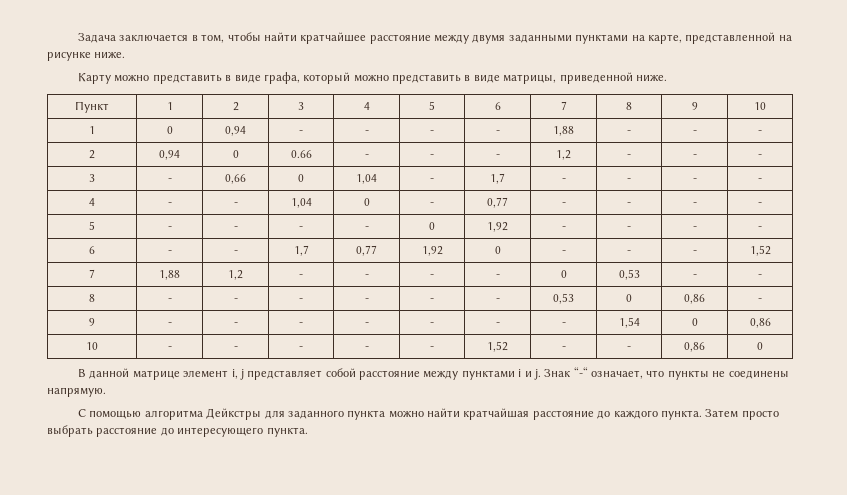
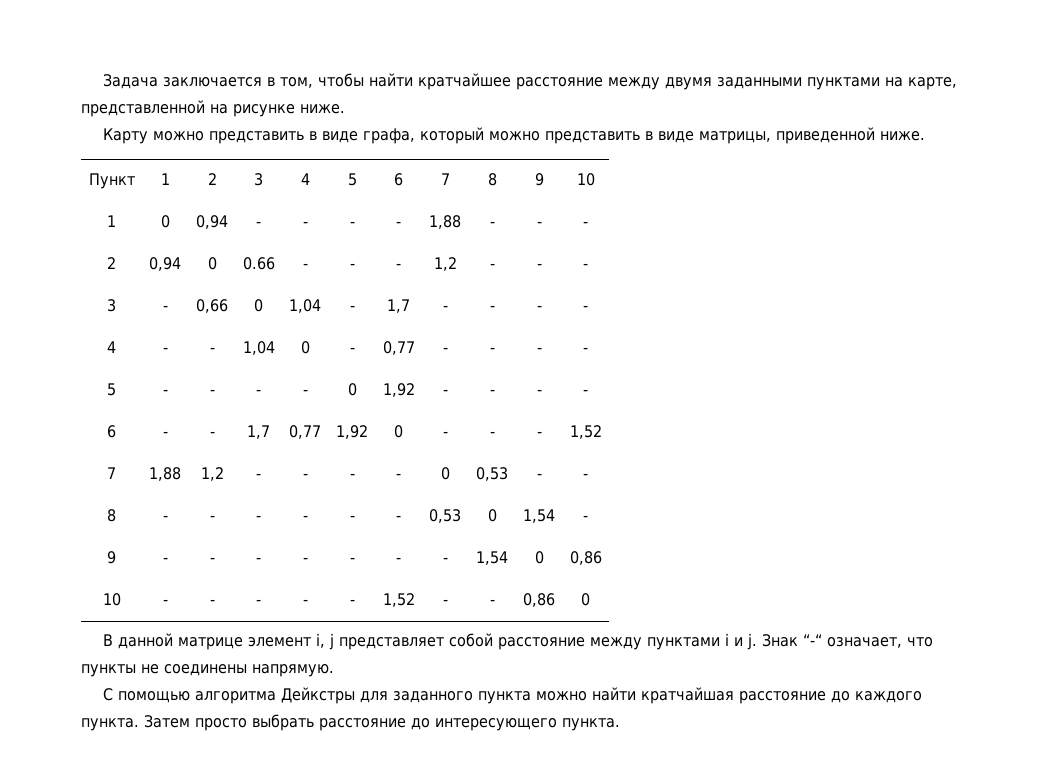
[684,294,705,304] 0,86 -> [523,509,555,523] 1,54

